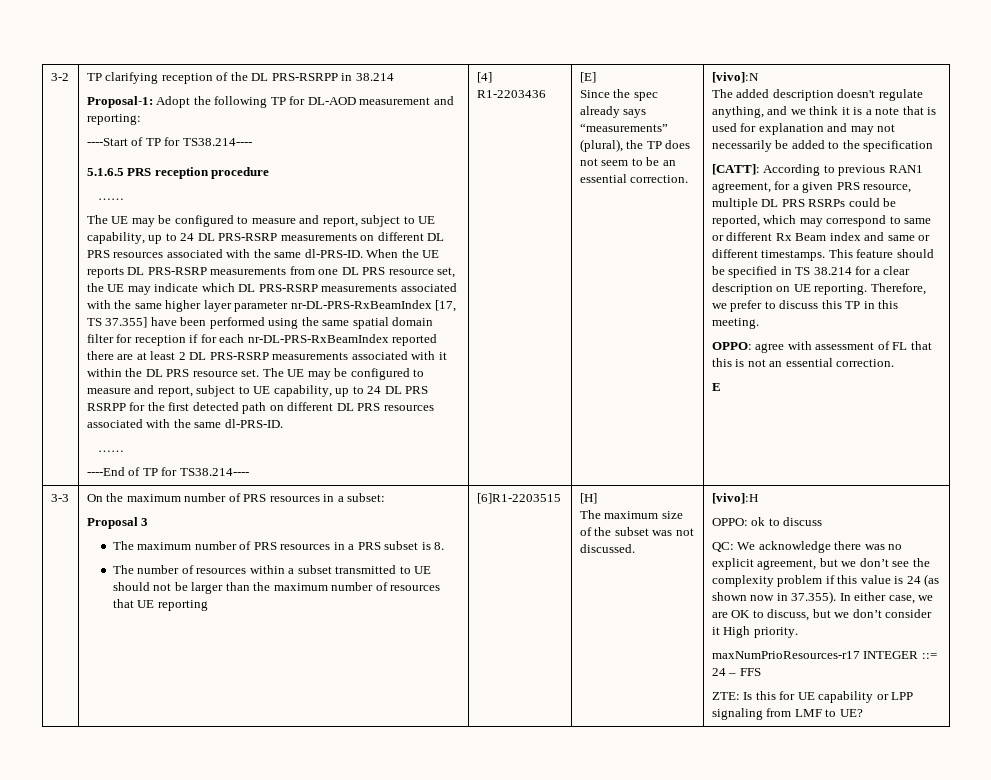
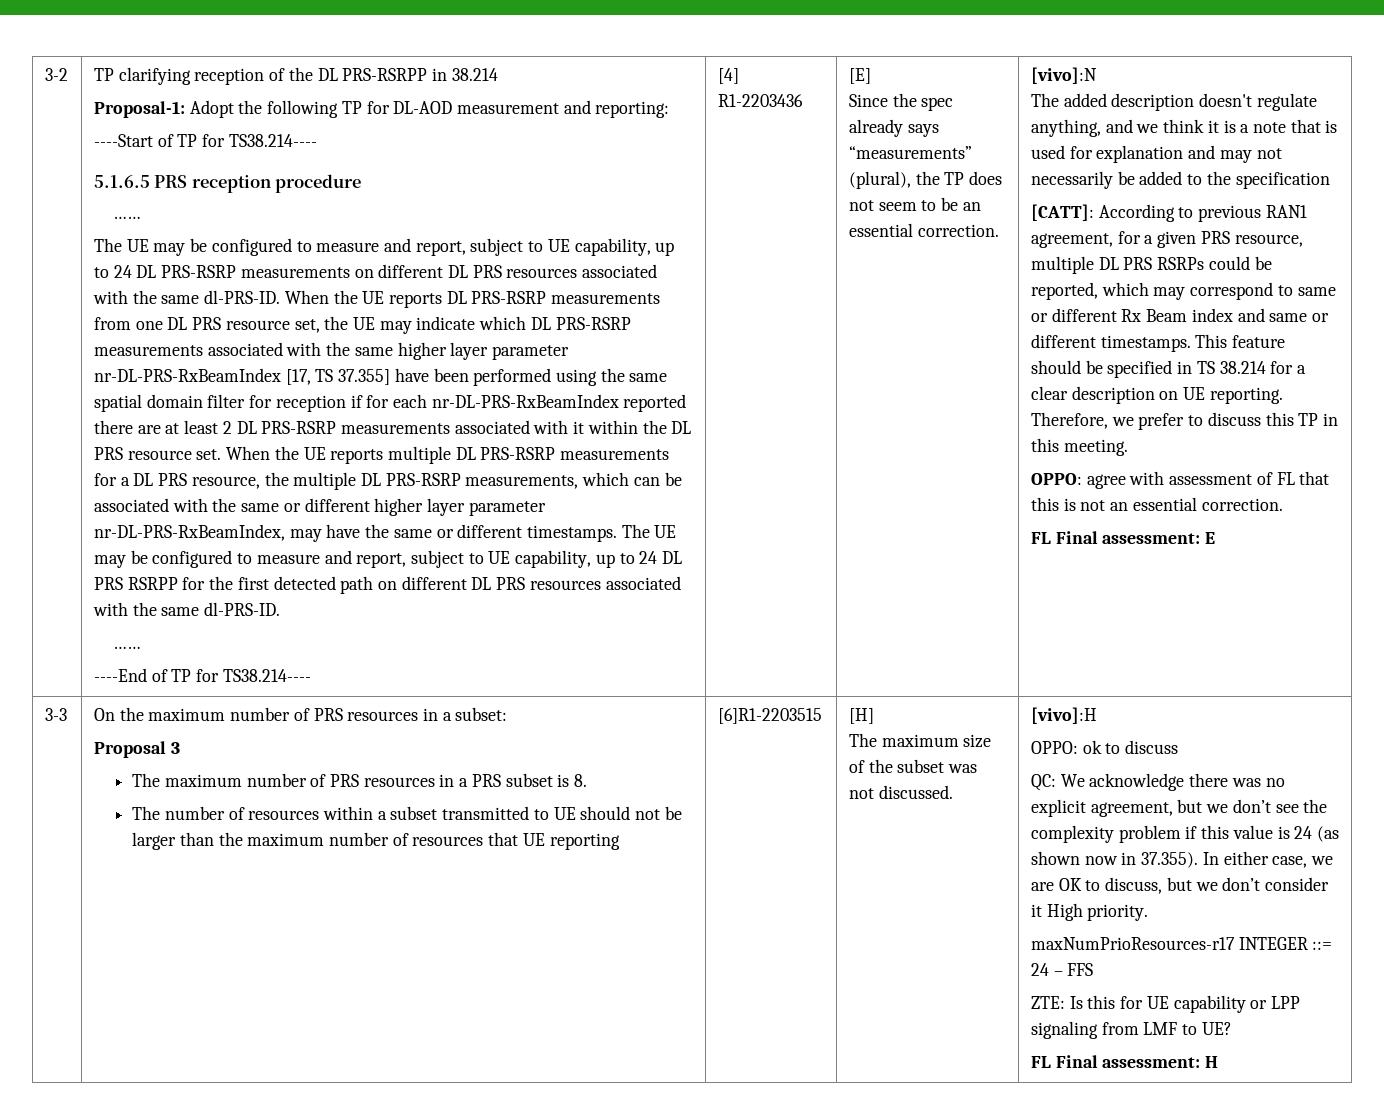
(260, 373) none -> [226,446,670,464] [93,472,682,490] [93,498,546,516] [93,524,617,542] When the UE reports multiple DL PRS-RSRP measurements for a DL PRS resource, the multiple DL PRS-RSRP measurements, which can be associated with the same or different higher layer parameter nr-DL-PRS-RxBeamIndex, may have the same or different timestamps.
(895, 363) none -> [1030,531,1201,544] FL Final assessment:
(863, 713) none -> [1030,1055,1219,1068] // FL Final assessment: H

